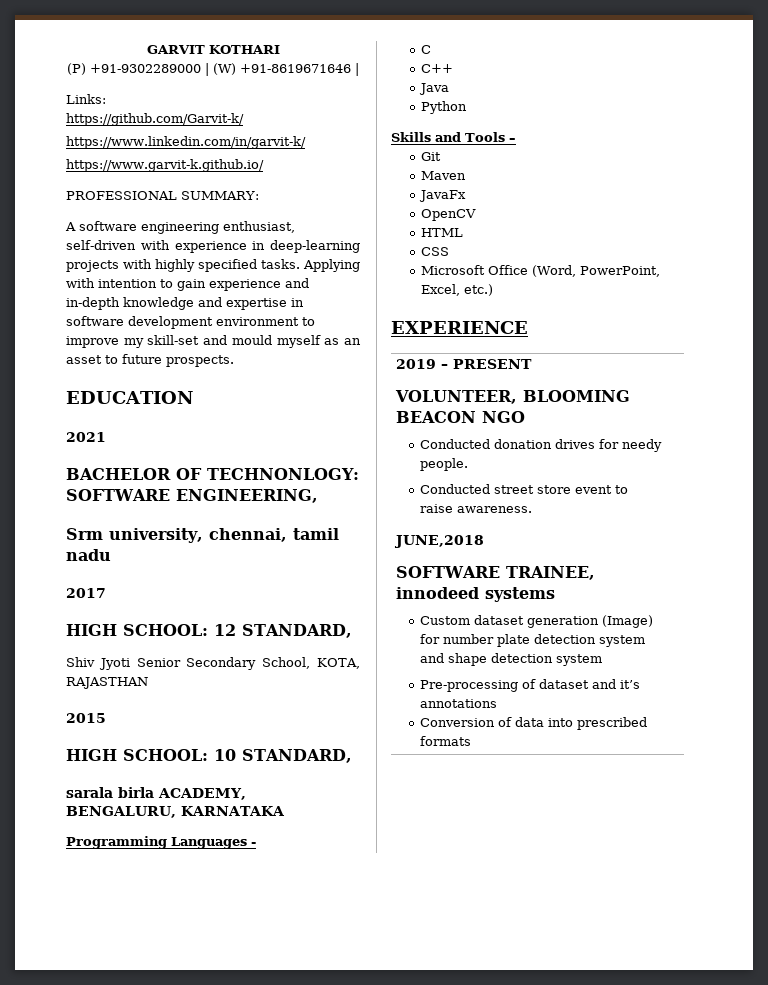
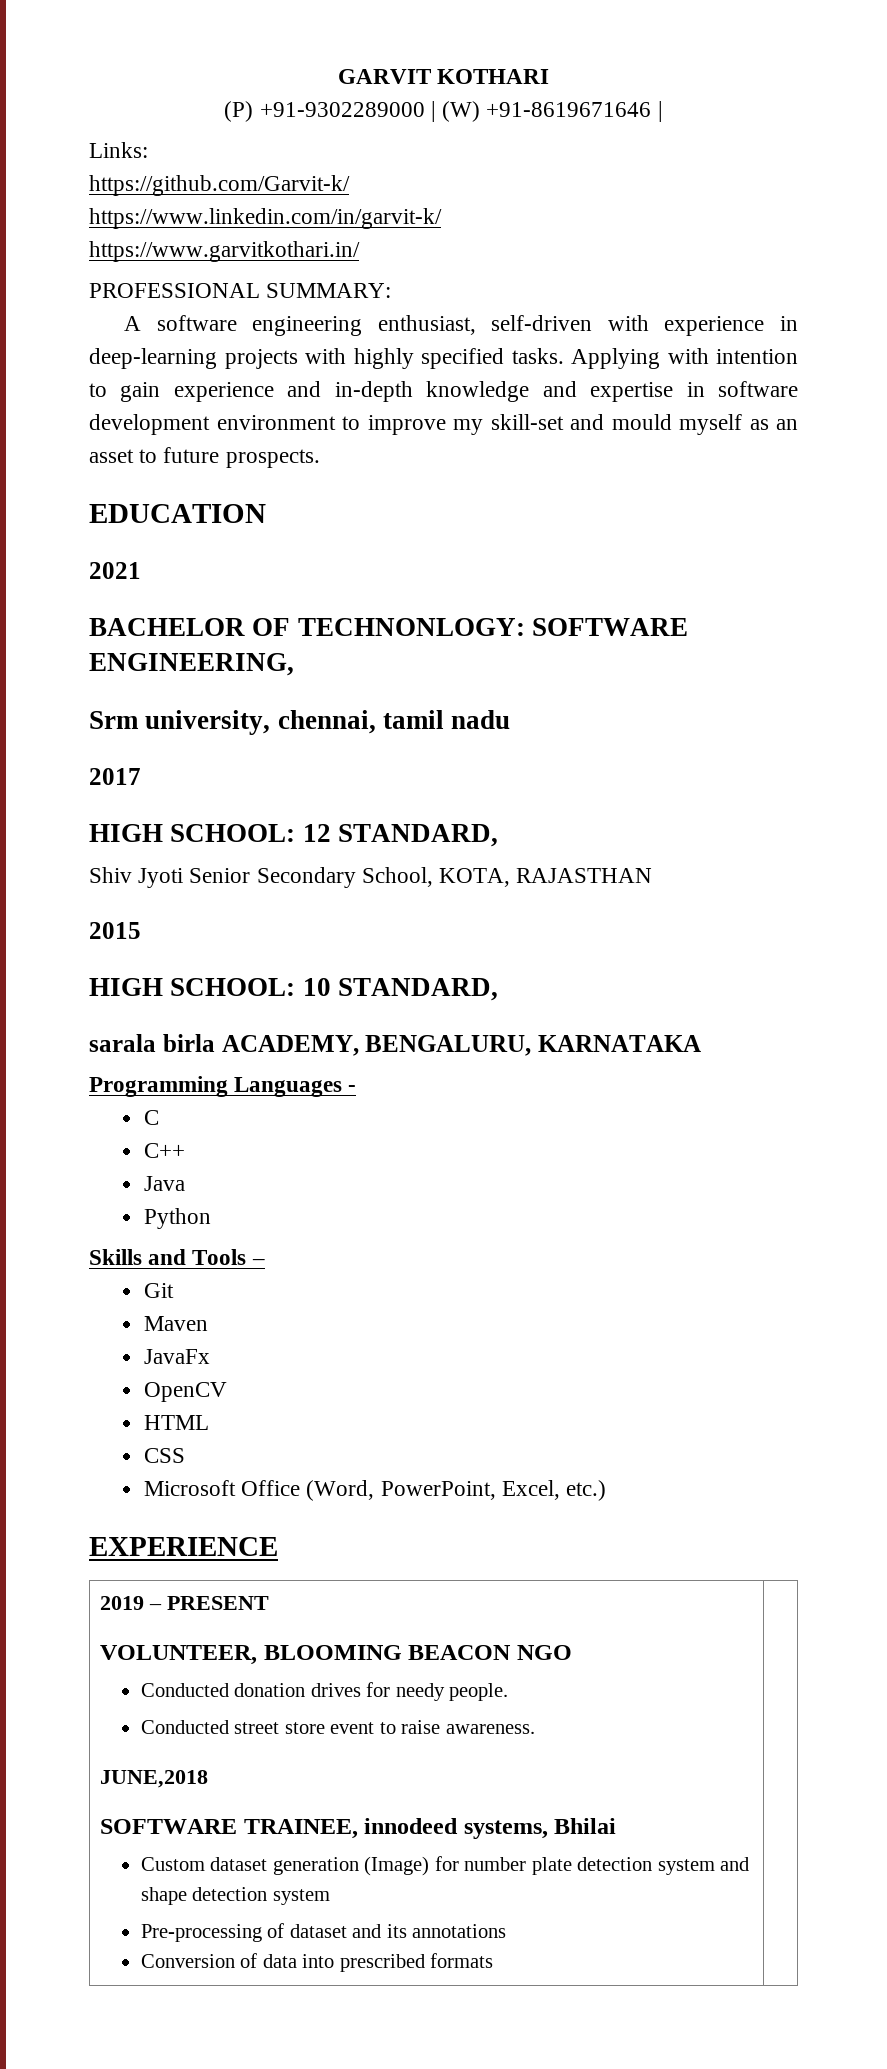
[66,159,264,172] https://www.garvit-k.github.io/ -> [89,241,360,262] https://www.garvitkothari.in/
[485,587,556,602] systems -> [463,1818,617,1839] systems, Bhilai
[619,680,640,689] it’s -> [386,1924,407,1938] its

